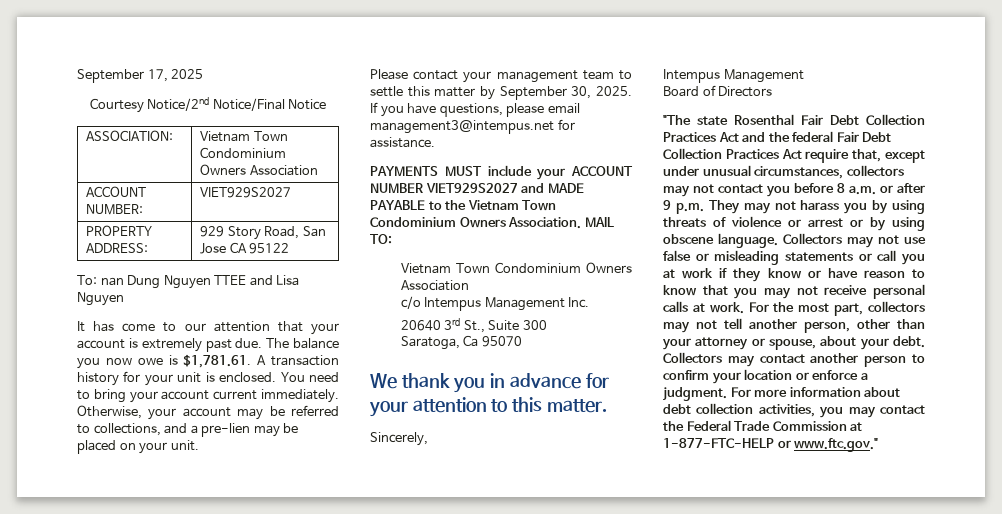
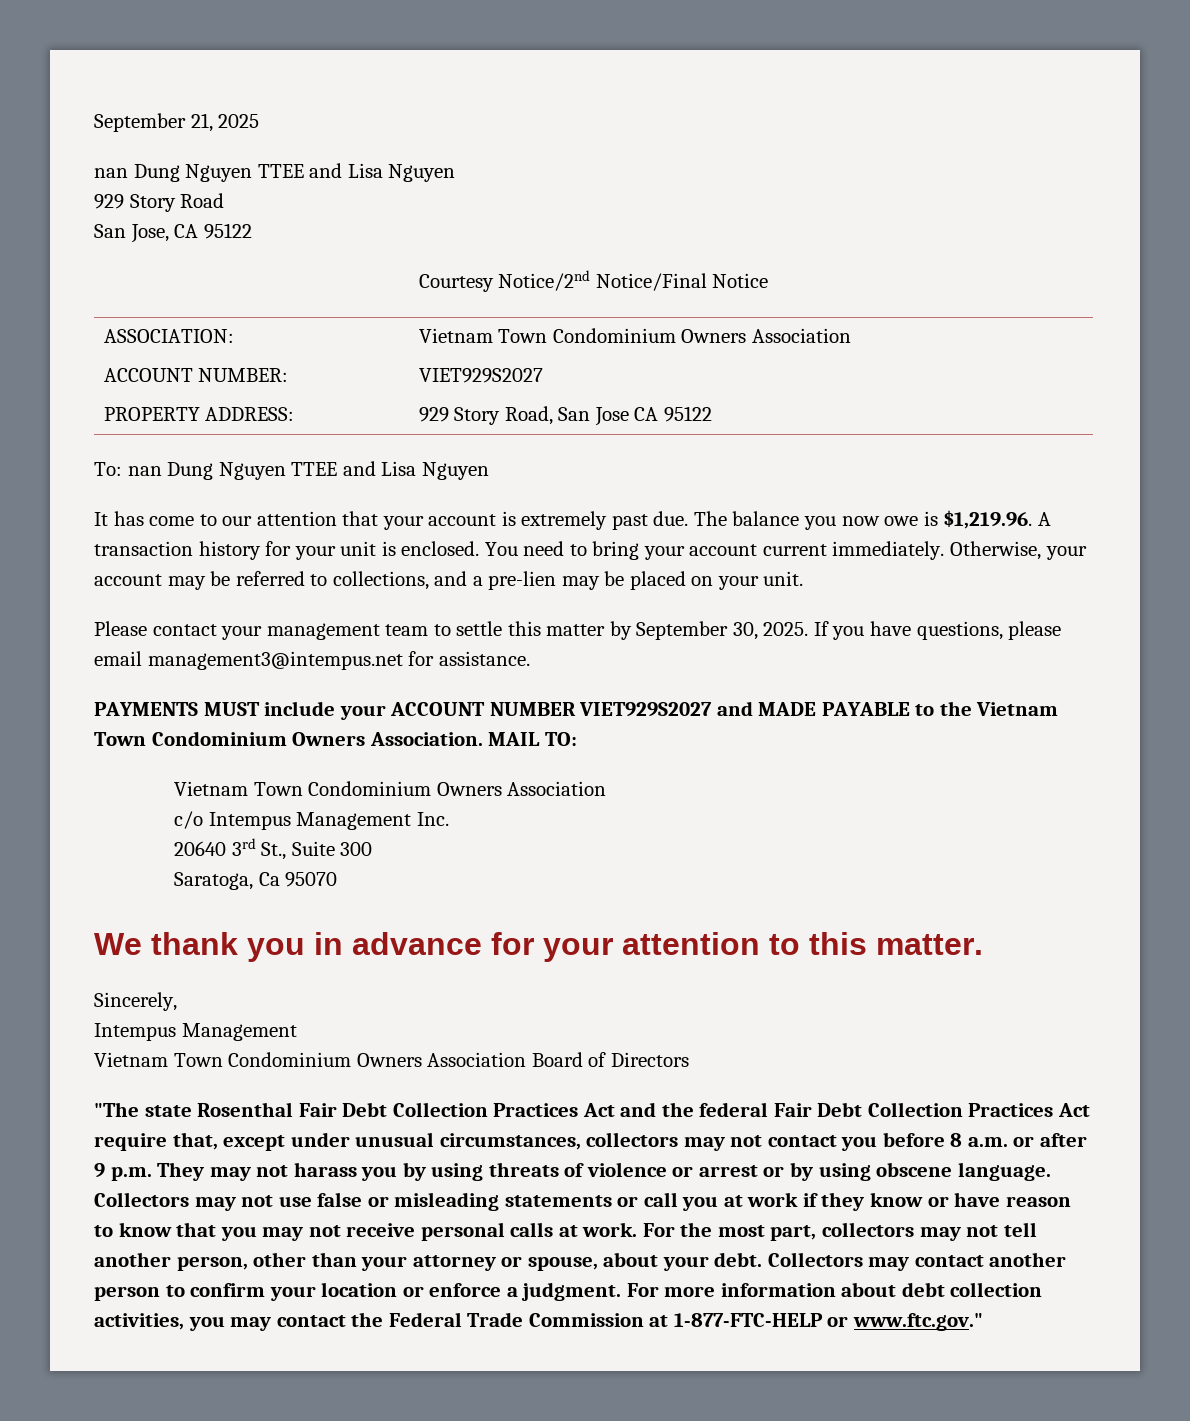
[77,69,168,83] September 17, -> [94,113,213,132] September 21,
(204, 74) none -> [94,163,456,182] [94,193,225,212] [94,223,252,243] // nan Dung Nguyen TTEE and Lisa Nguyen // 929 Story Road // San Jose, CA 95122
[183,354,252,368] $1,781.61. -> [943,510,1033,529] $1,219.96.
(804, 76) none -> [94,1052,527,1067] Vietnam Town Condominium Owners Association

